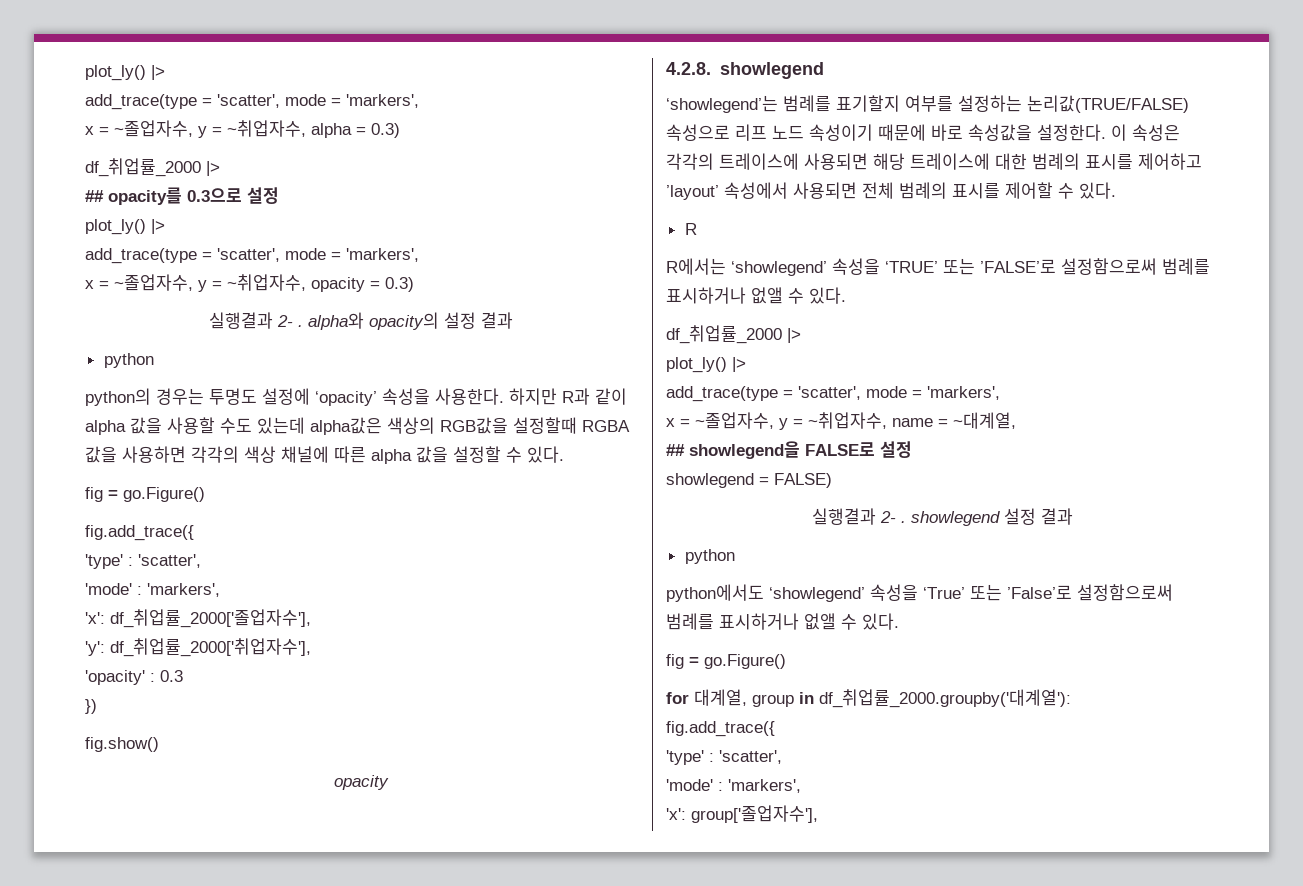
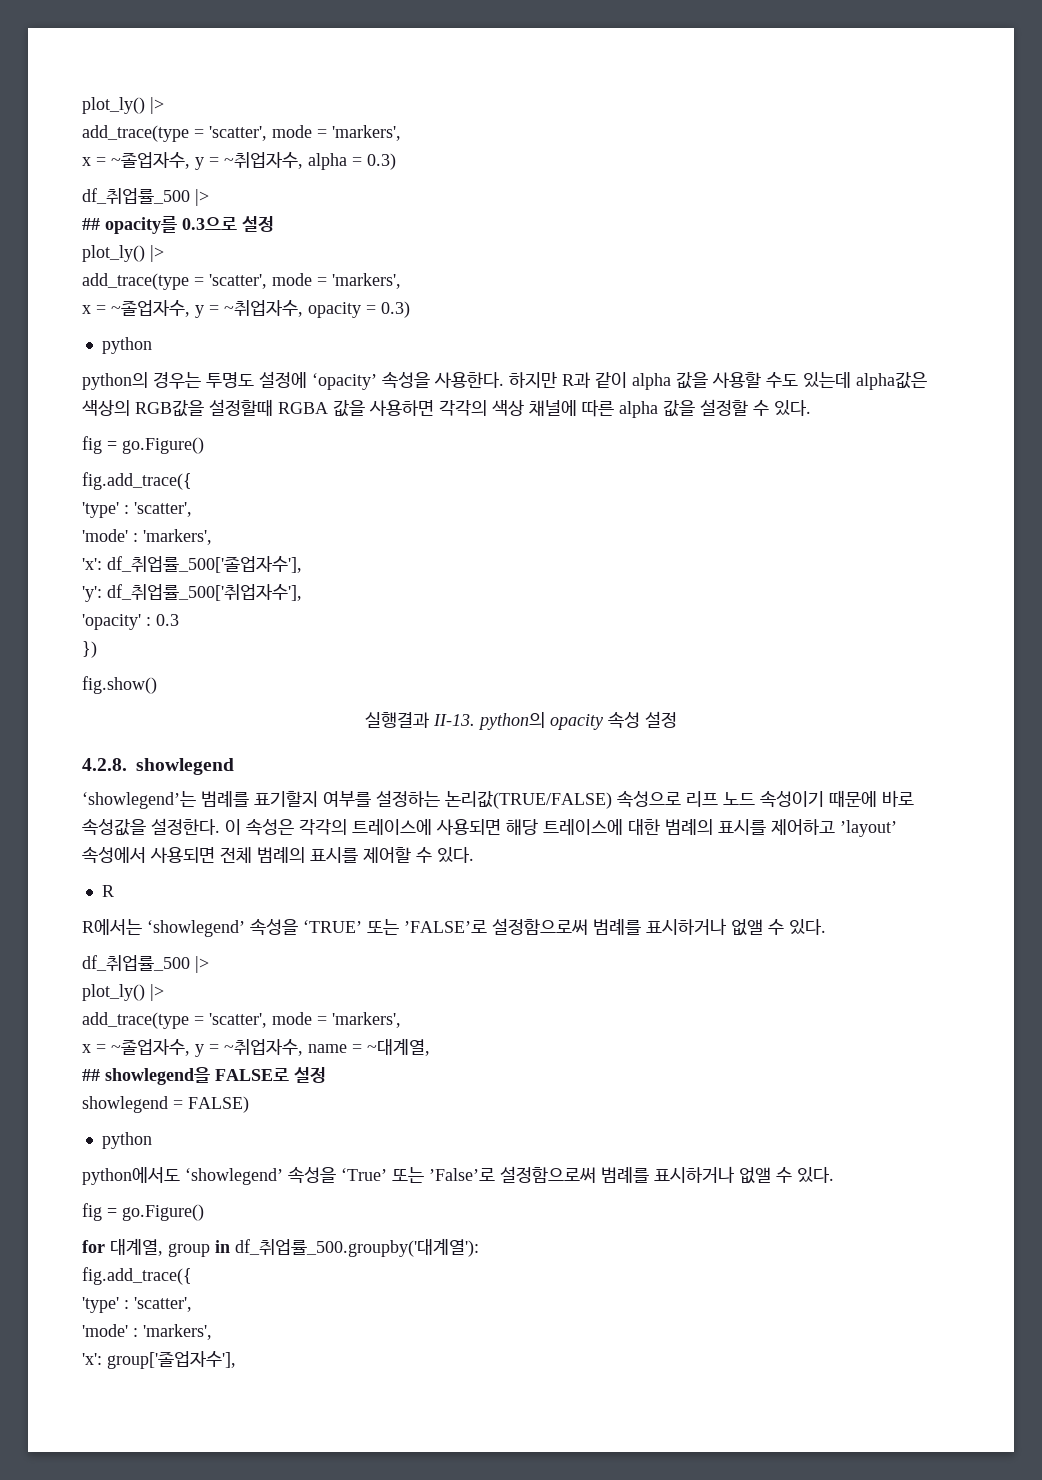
[85,158,201,177] df_취업률_2000 -> [82,188,190,204] df_취업률_500
[209,312,513,330] // 실행결과 2- . alpha와 opacity의 설정 결과 -> (410, 309) none
[110,609,311,628] df_취업률_2000['졸업자수'], -> [107,556,302,573] df_취업률_500['졸업자수'],
[110,638,311,657] df_취업률_2000['취업자수'], -> [107,584,302,601] df_취업률_500['취업자수'],
[334,775,389,790] opacity -> [365,711,677,730] 실행결과 II-13. python의 opacity 속성 설정
[666,325,782,344] df_취업률_2000 -> [82,955,190,971] df_취업률_500
[811,508,1073,526] // 실행결과 2- . showlegend 설정 결과 -> (249, 1104) none
[819,689,1071,708] df_취업률_2000.groupby('대계열'): -> [235,1238,479,1257] df_취업률_500.groupby('대계열'):

